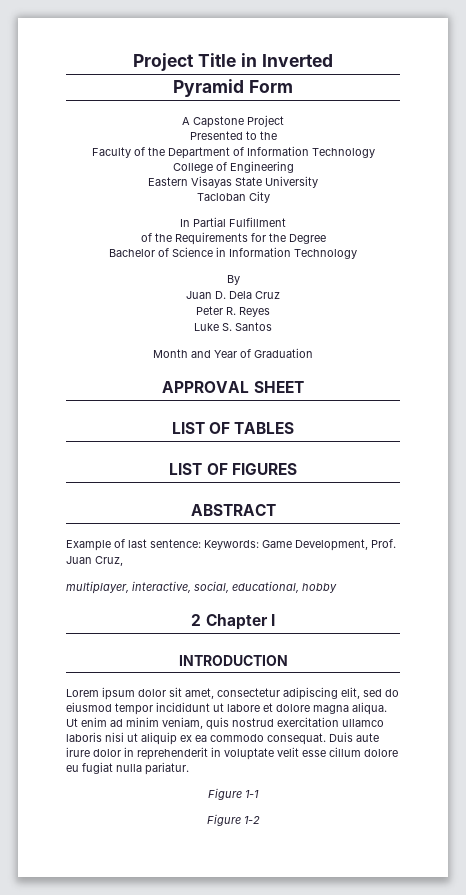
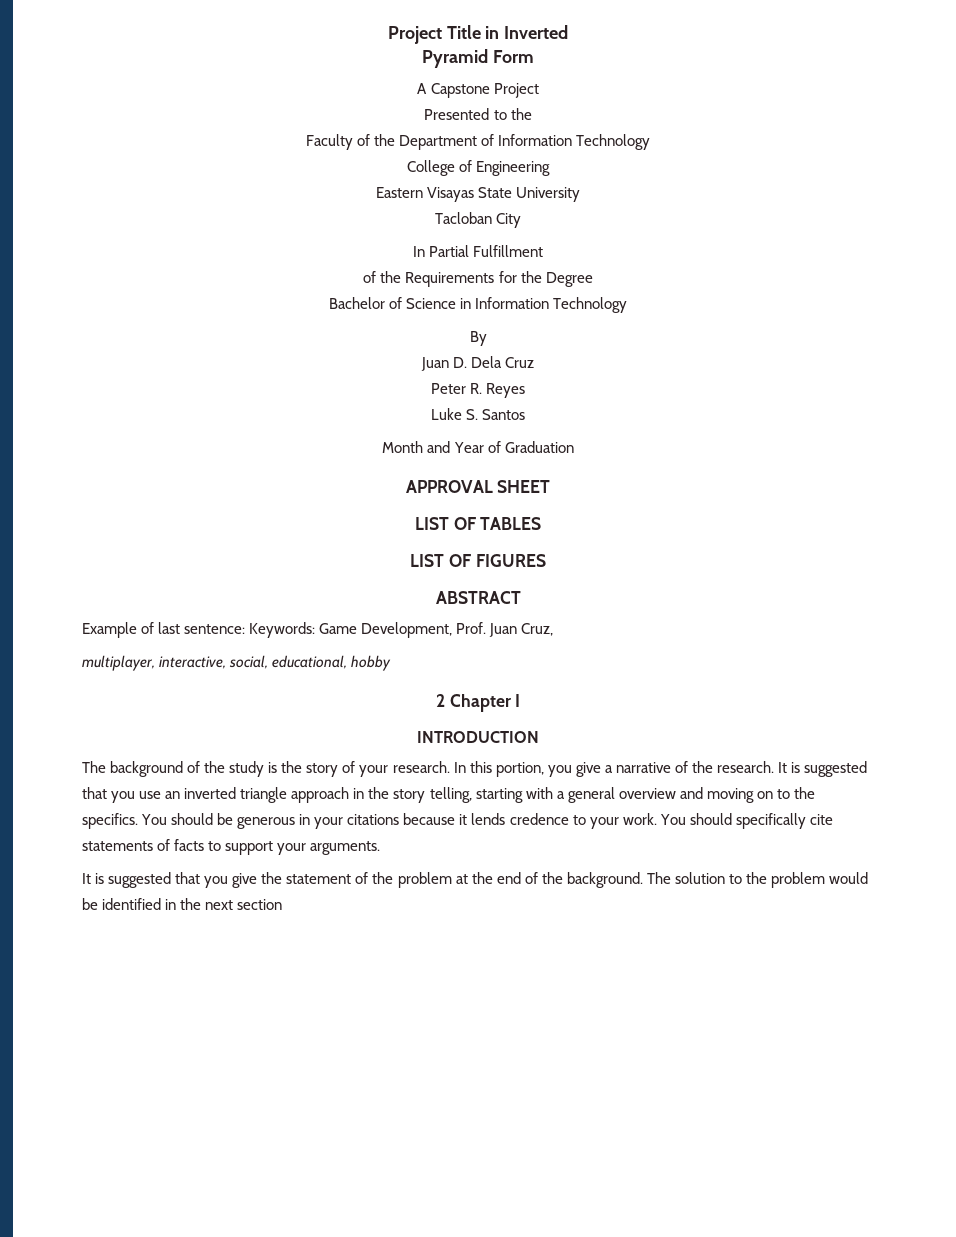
[66,687,399,700] [66,702,387,715] [66,717,384,730] [66,732,379,745] [66,747,398,760] [66,762,189,775] [208,788,259,800] [206,814,260,826] Lorem ipsum dolor sit amet, consectetur adipiscing elit, sed do eiusmod tempor incididunt ut labore et dolore magna aliqua. Ut enim ad minim veniam, quis nostrud exercitation ullamco laboris nisi ut aliquip ex ea commodo consequat. Duis aute irure dolor in reprehenderit in voluptate velit esse cillum dolore eu fugiat nulla pariatur. // Figure 1-1 // Figure 1-2 -> [82,761,868,777] [82,787,815,803] [82,813,833,829] [82,839,381,855] [82,872,869,888] [82,898,283,910] The background of the study is the story of your research. In this portion, you give a narrative of the research. It is suggested that you use an inverted triangle approach in the story telling, starting with a general overview and moving on to the specifics. You should be generous in your citations because it lends credence to your work. You should specifically cite statements of facts to support your arguments. // It is suggested that you give the statement of the problem at the end of the background. The solution to the problem would be identified in the next section

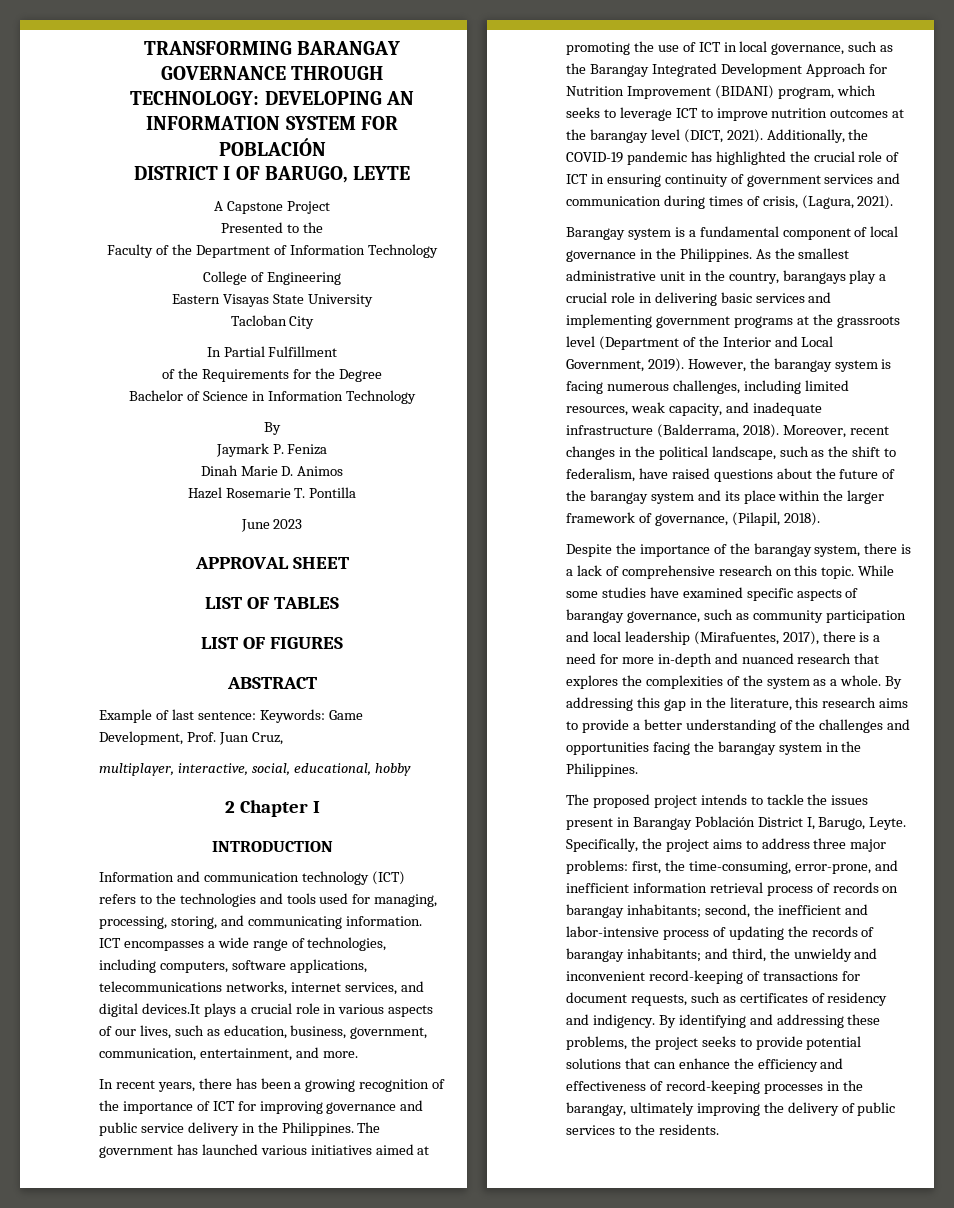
[387,25,569,44] [422,49,534,68] Project Title in Inverted // Pyramid Form -> [143,41,401,55] [160,66,384,80] [130,91,414,105] [146,116,398,130] [218,138,326,156] [133,166,411,183] TRANSFORMING BARANGAY GOVERNANCE THROUGH TECHNOLOGY: DEVELOPING AN INFORMATION SYSTEM FOR POBLACIÓN // DISTRICT I OF BARUGO, LEYTE
[420,356,535,371] [430,383,526,398] [430,408,526,420] [382,441,574,453] Juan D. Dela Cruz // Peter R. Reyes // Luke S. Santos // Month and Year of Graduation -> [215,443,328,457] [200,465,344,476] [187,487,357,499] [240,519,303,532] Jaymark P. Feniza // Dinah Marie D. Animos // Hazel Rosemarie T. Pontilla // June 2023
[82,761,868,777] [82,787,815,803] [82,813,833,829] [82,839,381,855] [82,872,869,888] [82,898,283,910] The background of the study is the story of your research. In this portion, you give a narrative of the research. It is suggested that you use an inverted triangle approach in the story telling, starting with a general overview and moving on to the specifics. You should be generous in your citations because it lends credence to your work. You should specifically cite statements of facts to support your arguments. // It is suggested that you give the statement of the problem at the end of the background. The solution to the problem would be identified in the next section -> [99,871,405,885] [99,893,438,907] [99,915,422,929] [99,937,387,951] [99,959,367,973] [99,981,424,995] [99,1003,434,1017] [99,1025,428,1039] [99,1047,358,1061] [99,1078,446,1092] [99,1100,424,1114] [99,1122,381,1136] [99,1144,430,1158] [566,41,894,55] [566,63,887,77] [566,85,876,99] [566,107,905,121] [566,129,869,143] [566,151,900,165] [566,173,901,187] [566,195,894,209] [566,226,899,240] [566,248,850,262] [566,270,887,284] [566,292,832,306] [566,314,900,328] [566,336,834,350] [566,358,892,372] [566,380,849,394] [566,402,822,416] [566,424,889,438] [566,446,897,460] [566,468,896,482] [566,490,885,504] [566,512,820,526] [566,543,912,557] [566,565,895,579] [566,587,859,601] [566,609,906,623] [566,631,881,645] [566,653,880,667] [566,675,903,689] [566,697,909,711] [566,719,911,733] [566,741,862,755] [566,763,638,777] [566,794,869,808] [566,816,907,830] [566,838,887,852] [566,860,898,874] [566,882,899,896] [566,904,868,918] [566,926,875,940] [566,948,878,962] [566,970,860,984] [566,992,888,1006] [566,1014,881,1028] [566,1036,862,1050] [566,1058,844,1072] [566,1080,863,1094] [566,1102,896,1116] [566,1124,719,1135] Information and communication technology (ICT) refers to the technologies and tools used for managing, processing, storing, and communicating information. ICT encompasses a wide range of technologies, including computers, software applications, telecommunications networks, internet services, and digital devices.It plays a crucial role in various aspects of our lives, such as education, business, government, communication, entertainment, and more. // In recent years, there has been a growing recognition of the importance of ICT for improving governance and public service delivery in the Philippines. The government has launched various initiatives aimed at promoting the use of ICT in local governance, such as the Barangay Integrated Development Approach for Nutrition Improvement (BIDANI) program, which seeks to leverage ICT to improve nutrition outcomes at the barangay level (DICT, 2021). Additionally, the COVID-19 pandemic has highlighted the crucial role of ICT in ensuring continuity of government services and communication during times of crisis, (Lagura, 2021). // Barangay system is a fundamental component of local governance in the Philippines. As the smallest administrative unit in the country, barangays play a crucial role in delivering basic services and implementing government programs at the grassroots level (Department of the Interior and Local Government, 2019). However, the barangay system is facing numerous challenges, including limited resources, weak capacity, and inadequate infrastructure (Balderrama, 2018). Moreover, recent changes in the political landscape, such as the shift to federalism, have raised questions about the future of the barangay system and its place within the larger framework of governance, (Pilapil, 2018). // Despite the importance of the barangay system, there is a lack of comprehensive research on this topic. While some studies have examined specific aspects of barangay governance, such as community participation and local leadership (Mirafuentes, 2017), there is a need for more in-depth and nuanced research that explores the complexities of the system as a whole. By addressing this gap in the literature, this research aims to provide a better understanding of the challenges and opportunities facing the barangay system in the Philippines. // The proposed project intends to tackle the issues present in Barangay Población District I, Barugo, Leyte. Specifically, the project aims to address three major problems: first, the time-consuming, error-prone, and inefficient information retrieval process of records on barangay inhabitants; second, the inefficient and labor-intensive process of updating the records of barangay inhabitants; and third, the unwieldy and inconvenient record-keeping of transactions for document requests, such as certificates of residency and indigency. By identifying and addressing these problems, the project seeks to provide potential solutions that can enhance the efficiency and effectiveness of record-keeping processes in the barangay, ultimately improving the delivery of public services to the residents.

